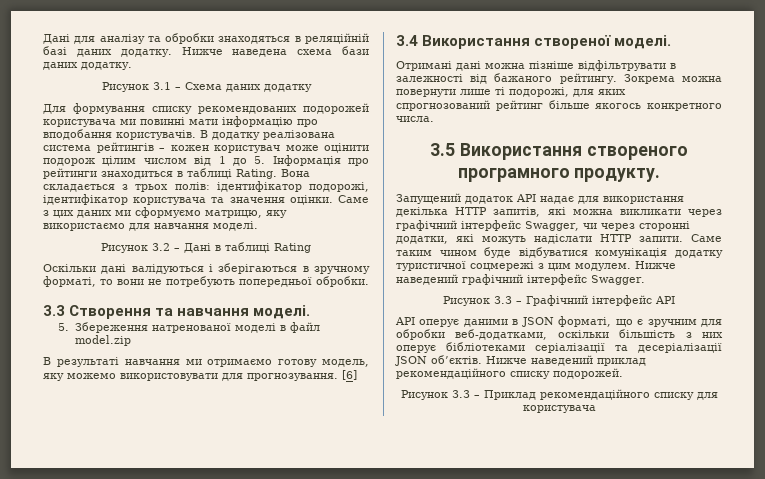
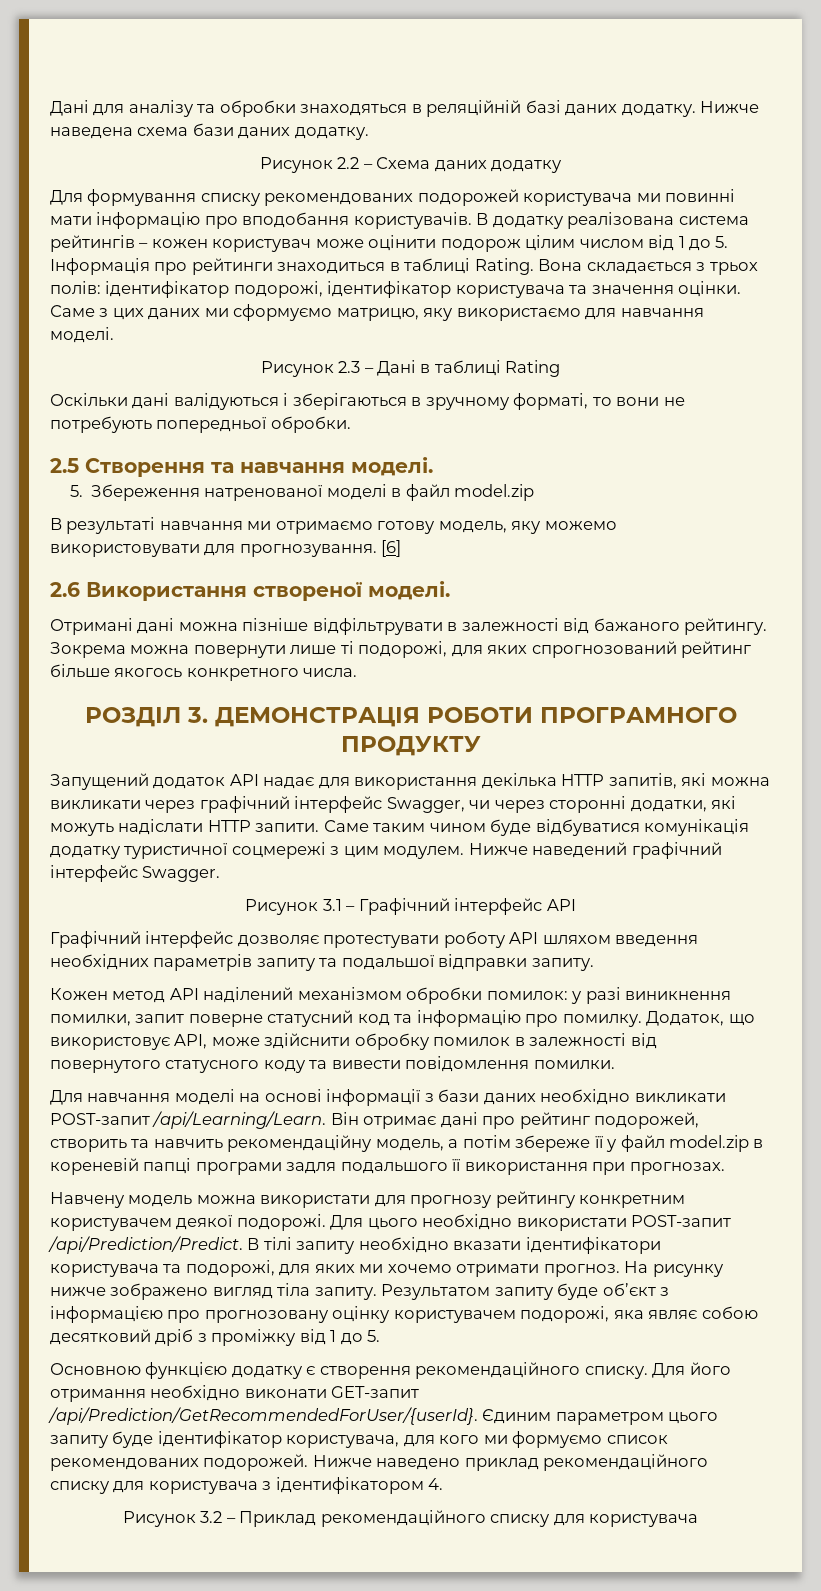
[152,82,171,90] 3.1 -> [337,157,360,169] 2.2
[152,243,170,251] 3.2 -> [338,361,361,373] 2.3
[43,305,65,316] 3.3 -> [50,458,79,473] 2.5
[396,35,418,46] 3.4 -> [50,582,80,597] 2.6
[430,143,688,160] [457,168,661,182] 3.5 Використання створеного програмного продукту. -> [84,707,737,727] [340,736,481,756] РОЗДІЛ 3. ДЕМОНСТРАЦІЯ РОБОТИ ПРОГРАМНОГО ПРОДУКТУ
[494,296,512,304] 3.3 -> [322,899,342,911] 3.1
[395,316,722,327] [396,329,723,340] [396,342,722,353] [395,355,646,366] [396,368,623,379] [400,390,470,400] API оперує даними в JSON форматі, що є зручним для обробки веб-додатками, оскільки більшість з них оперує бібліотеками серіалізації та десеріалізації JSON об’єктів. Нижче наведений приклад рекомендаційного списку подорожей. // Рисунок 3.3 -> [50,931,699,948] [50,954,594,971] [50,987,732,1004] [50,1010,755,1027] [50,1033,657,1050] [50,1056,615,1073] [50,1089,726,1106] [50,1111,700,1129] [50,1135,764,1152] [50,1158,725,1175] [50,1191,686,1208] [50,1214,732,1231] [48,1236,661,1254] [50,1260,724,1277] [50,1283,670,1300] [50,1306,758,1323] [50,1329,381,1346] [50,1362,731,1379] [50,1385,420,1402] [48,1407,719,1425] [50,1431,668,1448] [50,1454,709,1471] [50,1477,444,1494] [122,1511,223,1527] Графічний інтерфейс дозволяє протестувати роботу API шляхом введення необхідних параметрів запиту та подальшої відправки запиту. // Кожен метод API наділений механізмом обробки помилок: у разі виникнення помилки, запит поверне статусний код та інформацію про помилку. Додаток, що використовує API, може здійснити обробку помилок в залежності від повернутого статусного коду та вивести повідомлення помилки. // Для навчання моделі на основі інформації з бази даних необхідно викликати POST-запит /api/Learning/Learn. Він отримає дані про рейтинг подорожей, створить та навчить рекомендаційну модель, а потім збереже її у файл model.zip в кореневій папці програми задля подальшого її використання при прогнозах. // Навчену модель можна використати для прогнозу рейтингу конкретним користувачем деякої подорожі. Для цього необхідно використати POST-запит /api/Prediction/Predict. В тілі запиту необхідно вказати ідентифікатори користувача та подорожі, для яких ми хочемо отримати прогноз. На рисунку нижче зображено вигляд тіла запиту. Результатом запиту буде об’єкт з інформацією про прогнозовану оцінку користувачем подорожі, яка являє собою десятковий дріб з проміжку від 1 до 5. // Основною функцією додатку є створення рекомендаційного списку. Для його отримання необхідно виконати GET-запит /api/Prediction/GetRecommendedForUser/{userId}. Єдиним параметром цього запиту буде ідентифікатор користувача, для кого ми формуємо список рекомендованих подорожей. Нижче наведено приклад рекомендаційного списку для користувача з ідентифікатором 4. // Рисунок 3.2

